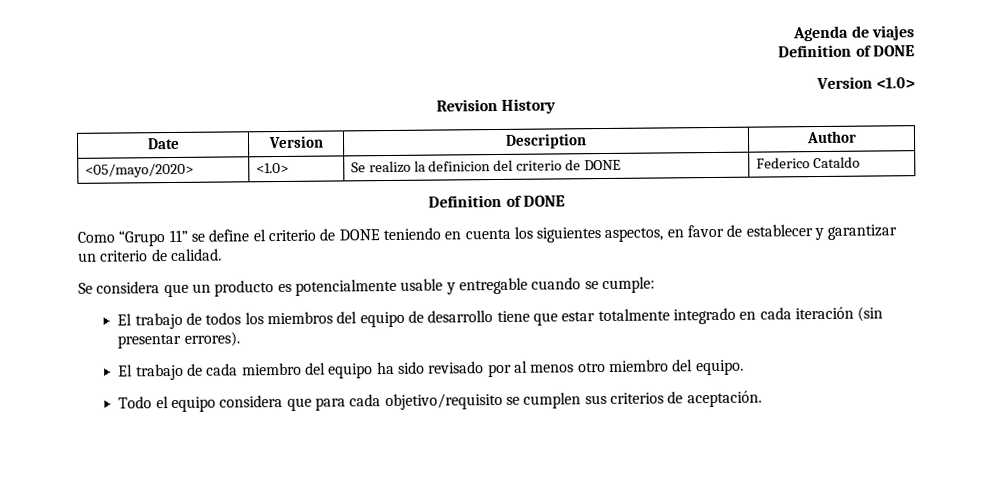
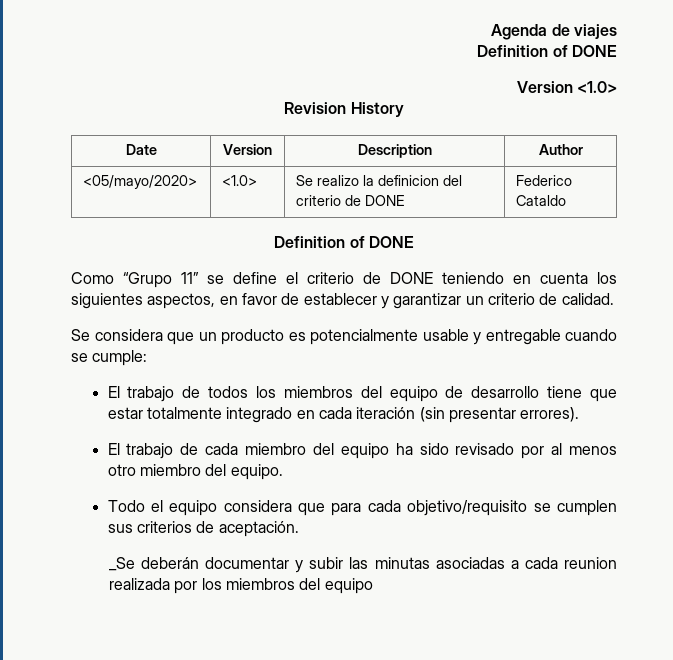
(762, 399) none -> [108,557,618,573] [108,578,373,594] // _Se deberán documentar y subir las minutas asociadas a cada reunion realizada por los miembros del equipo

